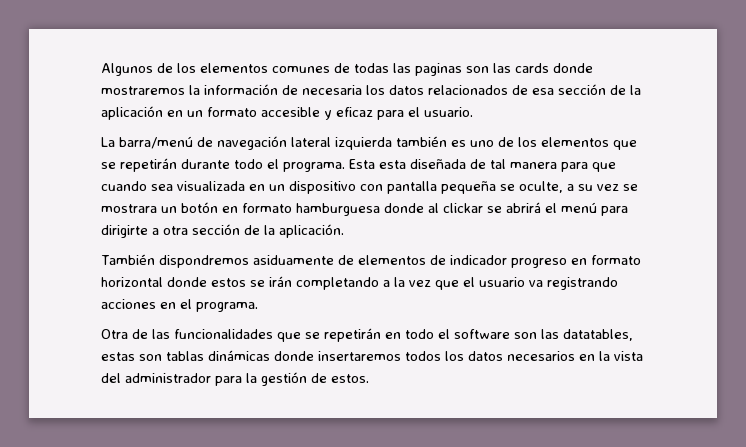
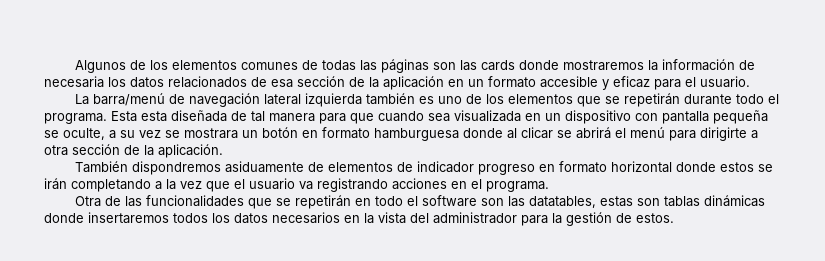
[415,63,462,76] paginas -> [381,59,430,73] páginas
[443,203,483,213] clickar -> [521,127,553,139] clicar

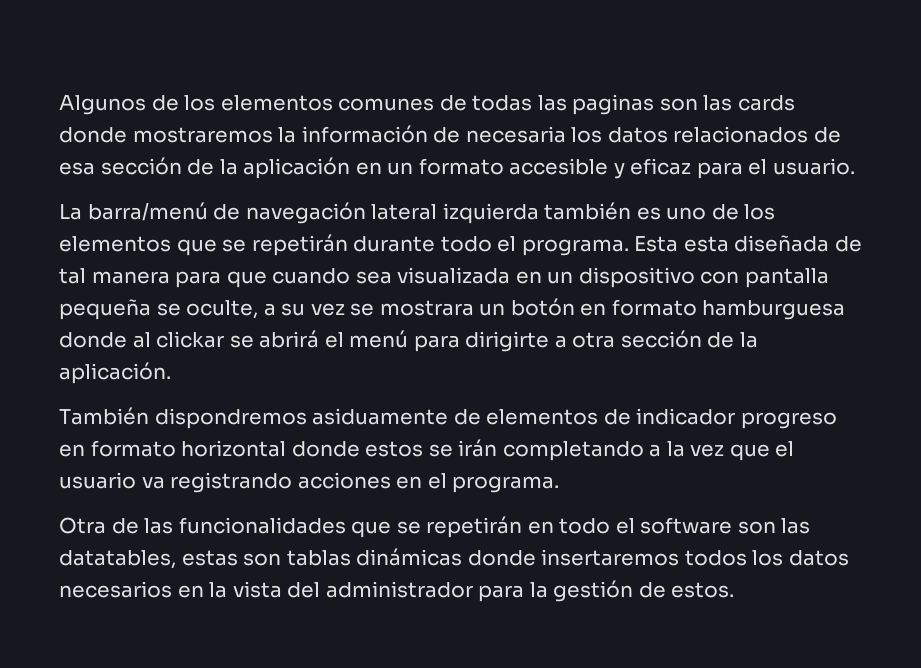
[381,59,430,73] páginas -> [572,94,655,115] paginas
[521,127,553,139] clicar -> [156,331,225,348] clickar

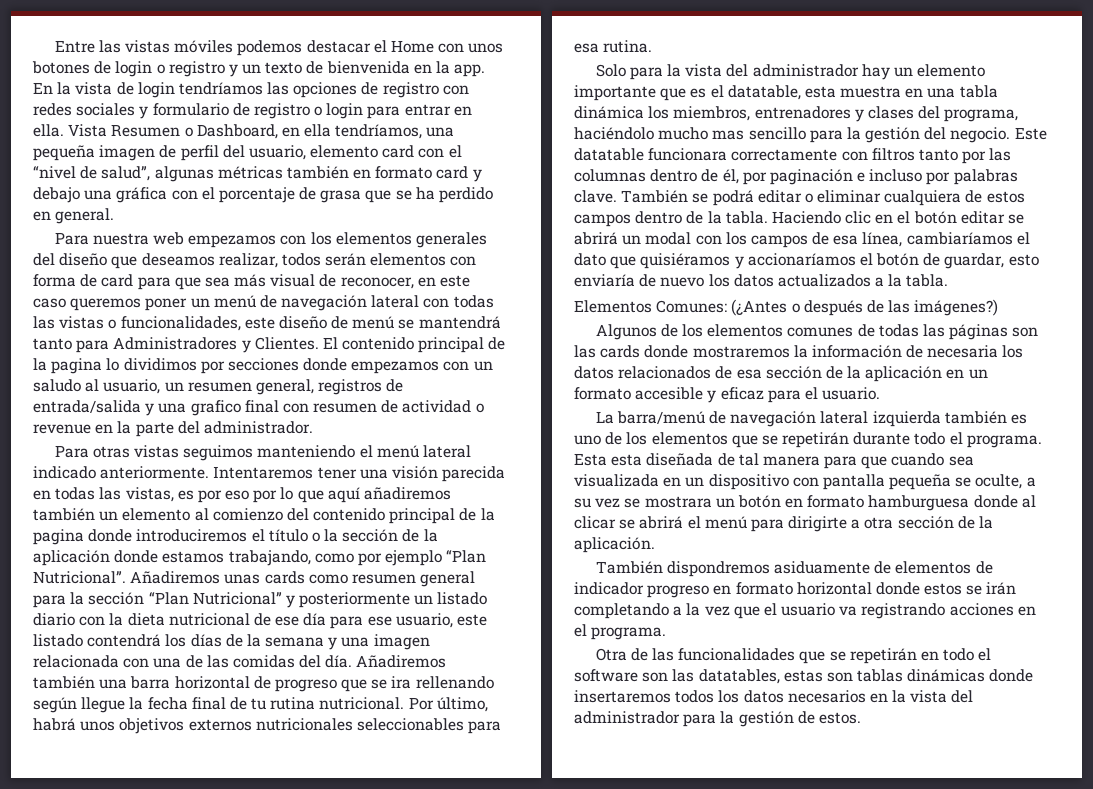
(59, 105) none -> [54,40,504,56] [32,61,486,77] [33,82,469,98] [33,103,472,119] [33,124,455,139] [33,145,462,161] [33,166,482,182] [33,187,494,203] [33,208,115,224] [54,232,488,248] [33,253,477,269] [33,274,471,290] [33,295,494,311] [33,316,501,331] [33,337,506,353] [33,358,493,374] [33,379,404,395] [33,400,484,416] [33,421,313,437] [54,445,472,461] [33,466,506,482] [33,487,452,503] [33,508,495,524] [33,529,438,545] [33,550,487,566] [33,571,476,587] [33,592,488,608] [33,613,488,629] [33,634,430,650] [33,655,447,668] [33,676,494,692] [33,697,488,713] [33,718,502,734] [574,40,653,53] [595,64,986,80] [574,85,998,101] [574,106,1019,122] [574,127,1047,143] [574,148,1012,164] [574,169,1018,185] [574,190,1025,206] [574,211,1025,227] [574,232,1030,248] [574,253,1039,269] [574,274,949,287] [574,299,999,316] Entre las vistas móviles podemos destacar el Home con unos botones de login o registro y un texto de bienvenida en la app. En la vista de login tendríamos las opciones de registro con redes sociales y formulario de registro o login para entrar en ella. Vista Resumen o Dashboard, en ella tendríamos, una pequeña imagen de perfil del usuario, elemento card con el “nivel de salud”, algunas métricas también en formato card y debajo una gráfica con el porcentaje de grasa que se ha perdido en general. // Para nuestra web empezamos con los elementos generales del diseño que deseamos realizar, todos serán elementos con forma de card para que sea más visual de reconocer, en este caso queremos poner un menú de navegación lateral con todas las vistas o funcionalidades, este diseño de menú se mantendrá tanto para Administradores y Clientes. El contenido principal de la pagina lo dividimos por secciones donde empezamos con un saludo al usuario, un resumen general, registros de entrada/salida y una grafico final con resumen de actividad o revenue en la parte del administrador. // Para otras vistas seguimos manteniendo el menú lateral indicado anteriormente. Intentaremos tener una visión parecida en todas las vistas, es por eso por lo que aquí añadiremos también un elemento al comienzo del contenido principal de la pagina donde introduciremos el título o la sección de la aplicación donde estamos trabajando, como por ejemplo “Plan Nutricional”. Añadiremos unas cards como resumen general para la sección “Plan Nutricional” y posteriormente un listado diario con la dieta nutricional de ese día para ese usuario, este listado contendrá los días de la semana y una imagen relacionada con una de las comidas del día. Añadiremos también una barra horizontal de progreso que se ira rellenando según llegue la fecha final de tu rutina nutricional. Por último, habrá unos objetivos externos nutricionales seleccionables para esa rutina. // Solo para la vista del administrador hay un elemento importante que es el datatable, esta muestra en una tabla dinámica los miembros, entrenadores y clases del programa, haciéndolo mucho mas sencillo para la gestión del negocio. Este datatable funcionara correctamente con filtros tanto por las columnas dentro de él, por paginación e incluso por palabras clave. También se podrá editar o eliminar cualquiera de estos campos dentro de la tabla. Haciendo clic en el botón editar se abrirá un modal con los campos de esa línea, cambiaríamos el dato que quisiéramos y accionaríamos el botón de guardar, esto enviaría de nuevo los datos actualizados a la tabla. // Elementos Comunes: (¿Antes o después de las imágenes?) //
[572,94,655,115] paginas -> [949,324,1009,340] páginas
[156,331,225,348] clickar -> [574,516,616,529] clicar

